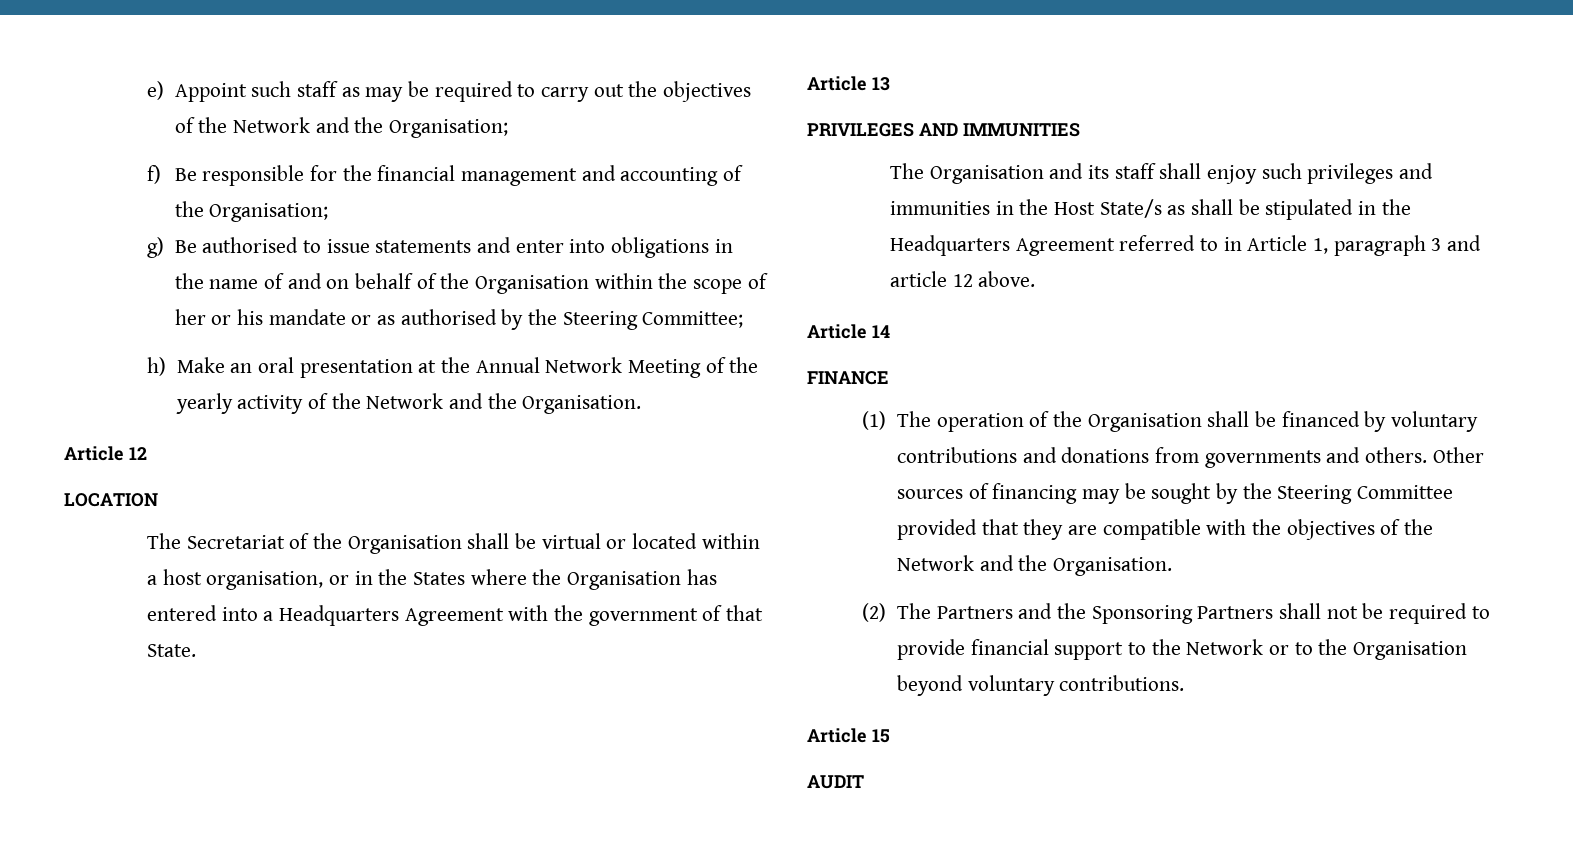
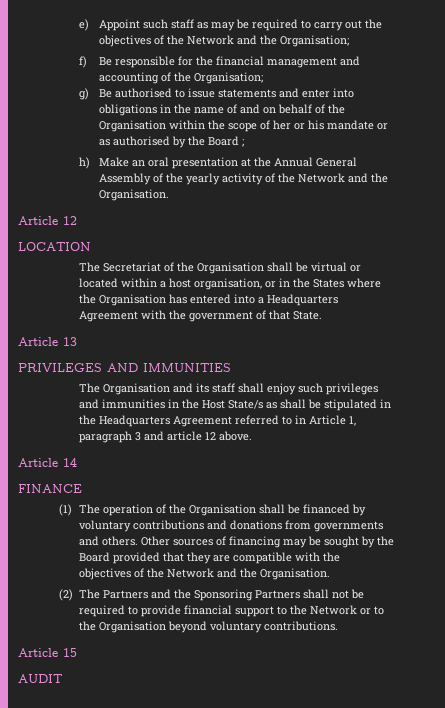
[562,311,744,330] Steering Committee; -> [208,136,245,147] Board ;
[545,357,701,378] Network Meeting -> [316,157,358,167] [99,173,152,185] General Assembly
[1277,485,1453,504] Steering Committee -> [78,552,110,562] Board

